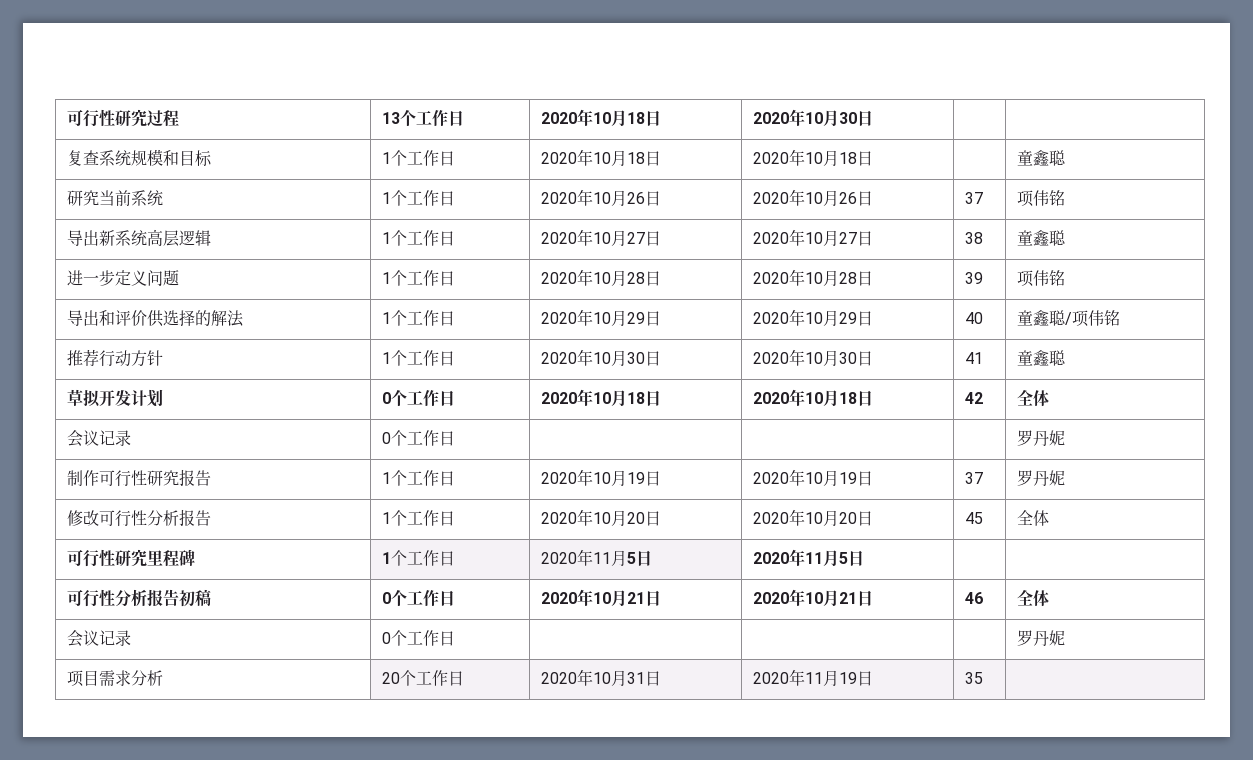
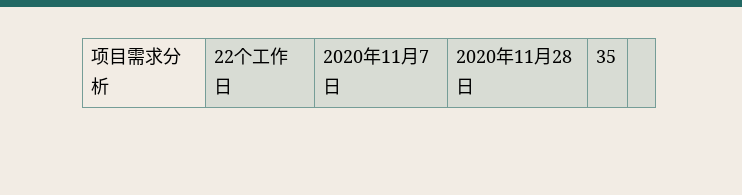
[66,109,179,127] [381,110,464,126] [540,109,661,127] [752,109,873,127] [66,149,212,167] [381,150,455,166] [540,149,661,166] [752,149,873,166] [1016,150,1066,166] [66,190,163,206] [381,190,455,206] [540,189,661,206] [752,189,873,206] [964,192,983,204] [1016,190,1065,207] [66,229,211,247] [381,230,455,246] [540,229,661,246] [752,229,873,246] [964,232,983,244] [1016,230,1066,246] [66,270,179,286] [381,270,455,286] [540,269,661,286] [752,269,873,286] [964,272,983,284] [1016,270,1065,287] [66,310,244,327] [381,310,455,326] [540,309,661,326] [752,309,873,326] [964,312,983,324] [1016,310,1120,327] [66,349,163,367] [381,350,455,366] [540,349,661,366] [752,349,873,366] [964,352,983,364] [1016,350,1066,366] [66,389,163,407] [381,390,455,406] [540,389,661,407] [752,389,873,407] [964,392,983,404] [1016,390,1049,407] [66,430,131,447] [381,430,455,446] [1016,430,1065,446] [66,469,211,487] [381,470,455,486] [540,469,661,486] [752,469,873,486] [964,472,983,484] [1016,470,1065,486] [66,509,211,527] [381,510,455,526] [540,509,661,526] [752,509,873,526] [964,512,983,524] [1016,510,1049,526] [66,549,195,567] [381,552,391,564] 可行性研究过程 | 13个工作日 | 2020年10月18日 | 2020年10月30日 | | // 复查系统规模和目标 | 1个工作日 | 2020年10月18日 | 2020年10月18日 | | 童鑫聪 // 研究当前系统 | 1个工作日 | 2020年10月26日 | 2020年10月26日 | 37 | 项伟铭 // 导出新系统高层逻辑 | 1个工作日 | 2020年10月27日 | 2020年10月27日 | 38 | 童鑫聪 // 进一步定义问题 | 1个工作日 | 2020年10月28日 | 2020年10月28日 | 39 | 项伟铭 // 导出和评价供选择的解法 | 1个工作日 | 2020年10月29日 | 2020年10月29日 | 40 | 童鑫聪/项伟铭 // 推荐行动方针 | 1个工作日 | 2020年10月30日 | 2020年10月30日 | 41 | 童鑫聪 // 草拟开发计划 | 0个工作日 | 2020年10月18日 | 2020年10月18日 | 42 | 全体 // 会议记录 | 0个工作日 | | | | 罗丹妮 // 制作可行性研究报告 | 1个工作日 | 2020年10月19日 | 2020年10月19日 | 37 | 罗丹妮 // 修改可行性分析报告 | 1个工作日 | 2020年10月20日 | 2020年10月20日 | 45 | 全体 // 可行性研究里程碑 | 1 -> [91,47,182,65] [91,77,110,95] [214,50,235,63] 项目需求分析 | 22
[626,550,652,566] [752,549,864,567] [66,589,211,607] [381,590,455,606] [540,589,661,607] [752,589,873,607] [964,592,983,604] [1016,590,1049,607] [66,630,131,647] [381,630,455,646] [1016,630,1065,646] [66,670,163,687] [381,670,464,686] [540,669,661,686] [752,669,857,686] 5日 | 2020年11月5日 | | // 可行性分析报告初稿 | 0个工作日 | 2020年10月21日 | 2020年10月21日 | 46 | 全体 // 会议记录 | 0个工作日 | | | | 罗丹妮 // 项目需求分析 | 20个工作日 | 2020年10月31日 | 2020年11月19 -> [419,50,430,63] [323,78,342,95] [456,47,573,65] 7日 | 2020年11月28

